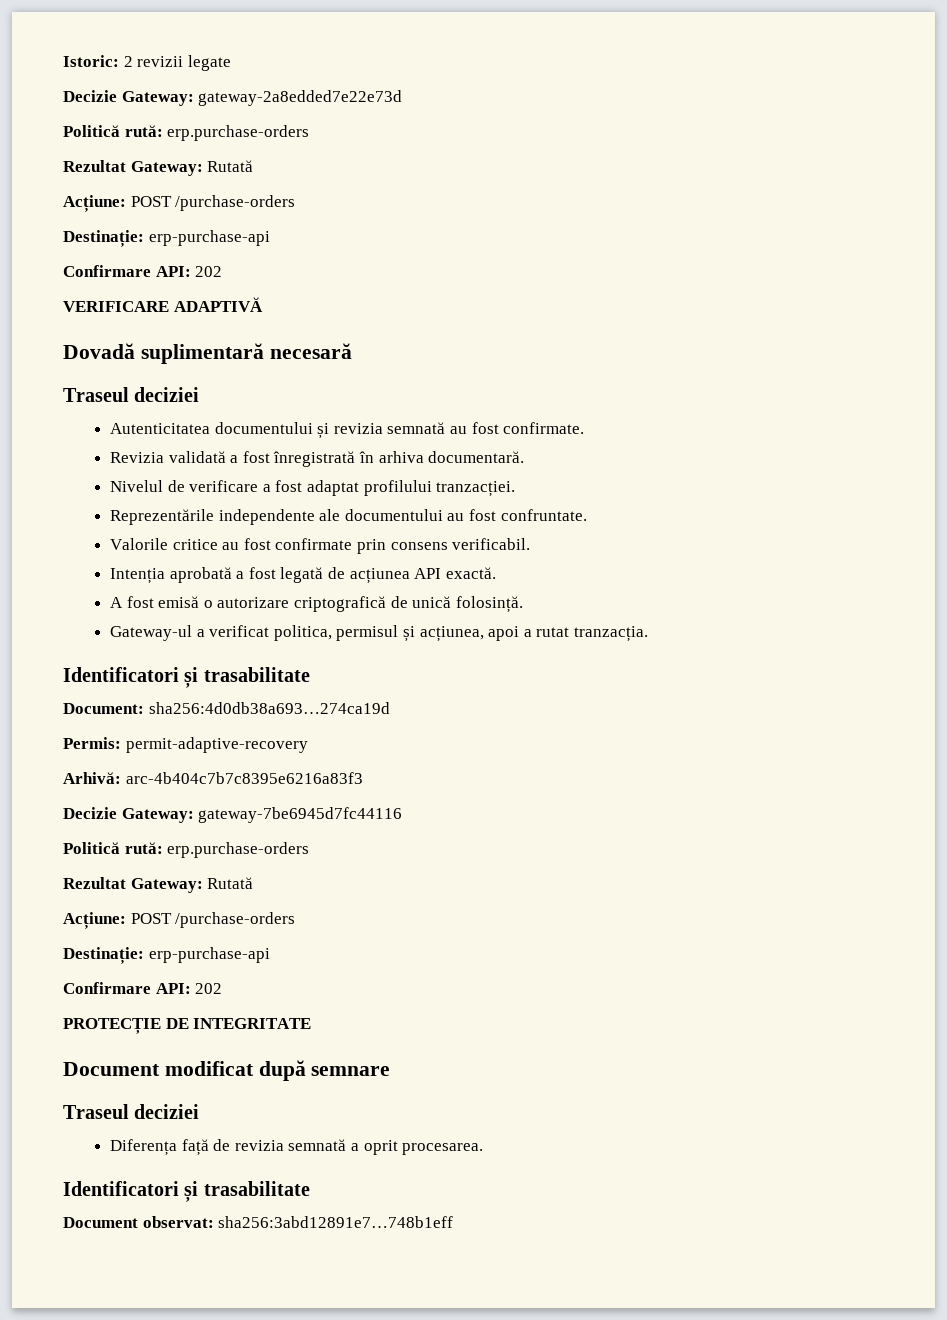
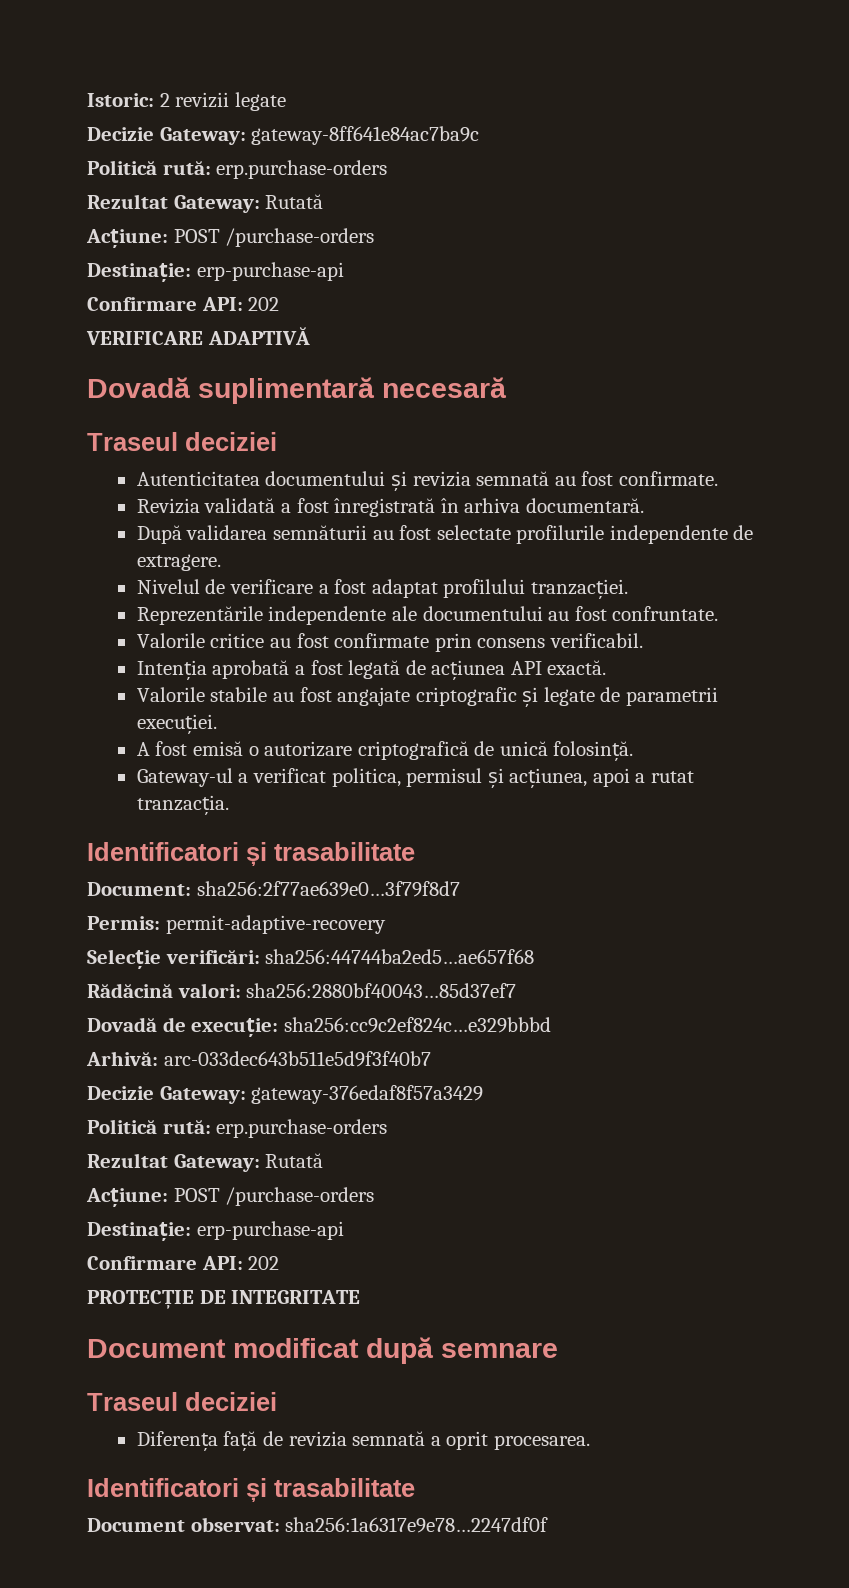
[198,90,403,106] gateway-2a8edded7e22e73d -> [251,126,480,145] gateway-8ff641e84ac7ba9c
(525, 457) none -> [136,525,754,544] [136,554,221,571] // După validarea semnăturii au fost selectate profilurile independente de extragere.
(496, 573) none -> [136,687,718,707] [136,714,217,734] // Valorile stabile au fost angajate criptografic și legate de parametrii execuției.
[148,702,390,714] sha256:4d0db38a693…274ca19d -> [196,881,460,897] sha256:2f77ae639e0…3f79f8d7
(308, 745) none -> [87,949,535,969] [87,983,517,998] [87,1017,551,1037] // Selecție verificări: sha256:44744ba2ed5…ae657f68 // Rădăcină valori: sha256:2880bf40043…85d37ef7 // Dovadă de execuție: sha256:cc9c2ef824c…e329bbbd
[125,772,363,784] [63,807,403,823] arc-4b404c7b7c8395e6216a83f3 // Decizie Gateway: gateway-7be6945d7fc44116 -> [163,1051,431,1067] [87,1085,484,1104] arc-033dec643b511e5d9f3f40b7 // Decizie Gateway: gateway-376edaf8f57a3429
[218,1216,454,1228] sha256:3abd12891e7…748b1eff -> [285,1517,549,1533] sha256:1a6317e9e78…2247df0f

